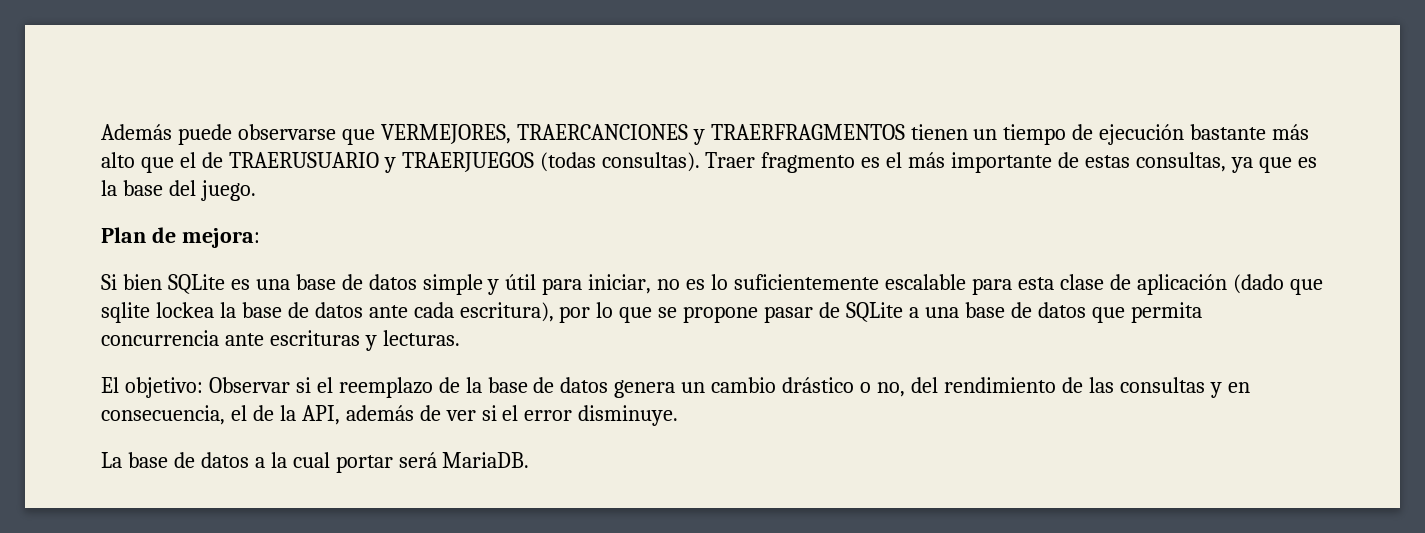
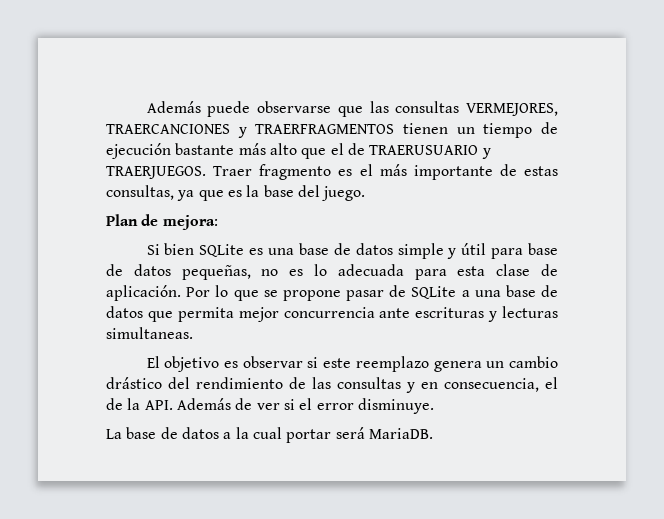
(375, 137) none -> [369,101,460,113] las consultas
[401,152,700,172] TRAERJUEGOS (todas consultas). -> [106,166,206,179] TRAERJUEGOS.
[588,274,652,294] iniciar, -> [527,243,558,255] [106,264,251,280] base de datos pequeñas,
[734,274,966,290] suficientemente escalable -> [337,264,404,276] adecuada
[1136,274,1323,295] [101,302,591,323] aplicación (dado que sqlite lockea la base de datos ante cada escritura), por -> [106,285,211,301] aplicación. Por
(1202, 312) none -> [238,307,279,322] mejor
[382,330,460,346] lecturas. -> [502,306,558,318] [106,327,193,339] lecturas simultaneas.
[124,377,609,398] objetivo: Observar si el reemplazo de la base de datos -> [164,356,429,372] objetivo es observar si este reemplazo
[860,382,906,397] o no, -> (162, 383) none
[301,405,414,425] API, además -> [144,398,231,410] API. Además

